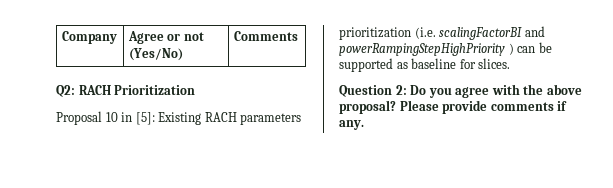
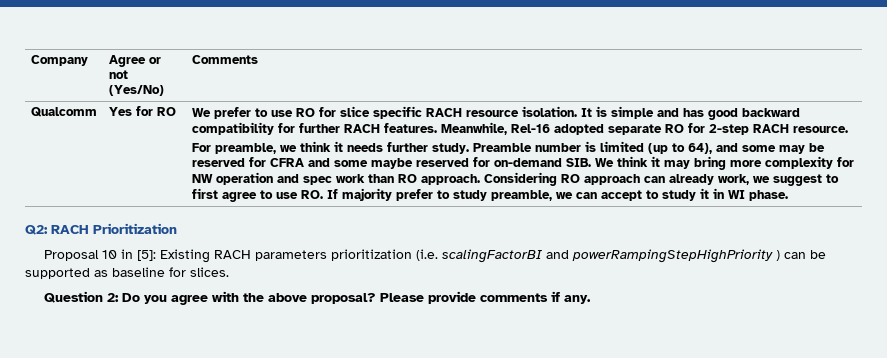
(298, 36) none -> [30,107,97,117] [108,106,176,116] [191,106,800,120] [191,122,848,135] [191,141,825,154] [191,156,854,170] [191,172,839,186] [191,188,788,202] // Qualcomm | Yes for RO | We prefer to use RO for slice specific RACH resource isolation. It is simple and has good backward compatibility for further RACH features. Meanwhile, Rel-16 adopted separate RO for 2-step RACH resource. // For preamble, we think it needs further study. Preamble number is limited (up to 64), and some may be reserved for CFRA and some maybe reserved for on-demand SIB. We think it may bring more complexity for NW operation and spec work than RO approach. Considering RO approach can already work, we suggest to first agree to use RO. If majority prefer to study preamble, we can accept to study it in WI phase.

